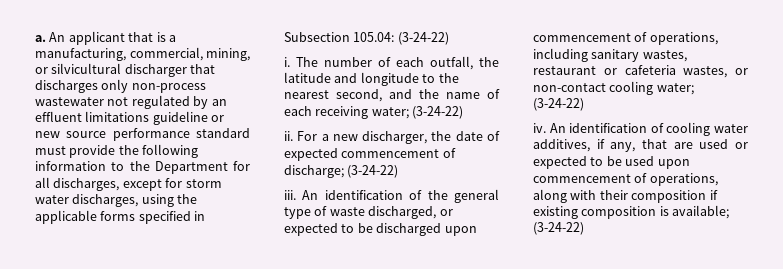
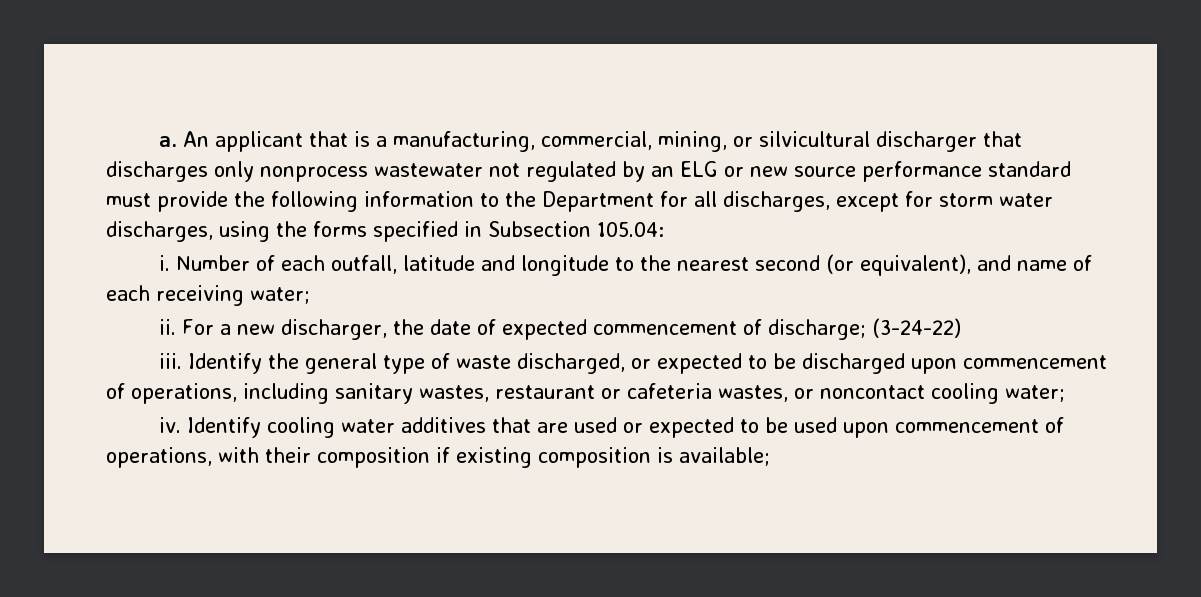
[131,83,206,93] non-process -> [260,166,368,182] nonprocess
[35,111,208,125] effluent limitations guideline -> [680,161,718,177] ELG
[35,210,97,224] applicable -> (307, 229) none
[397,32,449,45] (3-24-22) -> (664, 229) none
[296,57,372,67] The number -> [176,255,251,271] Number
[479,57,499,67] the -> (398, 264) none
[336,89,439,102] second, and the -> [755,254,1012,276] second (or equivalent), and
[412,106,464,119] (3-24-22) -> (310, 295) none
[302,190,423,200] An identification of -> [188,353,263,374] Identify
[533,83,606,92] non-contact -> [820,385,925,399] noncontact
[533,98,584,111] (3-24-22) -> (1065, 393) none
[549,122,748,136] [533,139,636,152] An identification of cooling water additives, if any, -> [186,417,486,438] Identify cooling water additives
[533,189,567,203] along -> (212, 457) none
[533,222,584,235] (3-24-22) -> (770, 456) none

